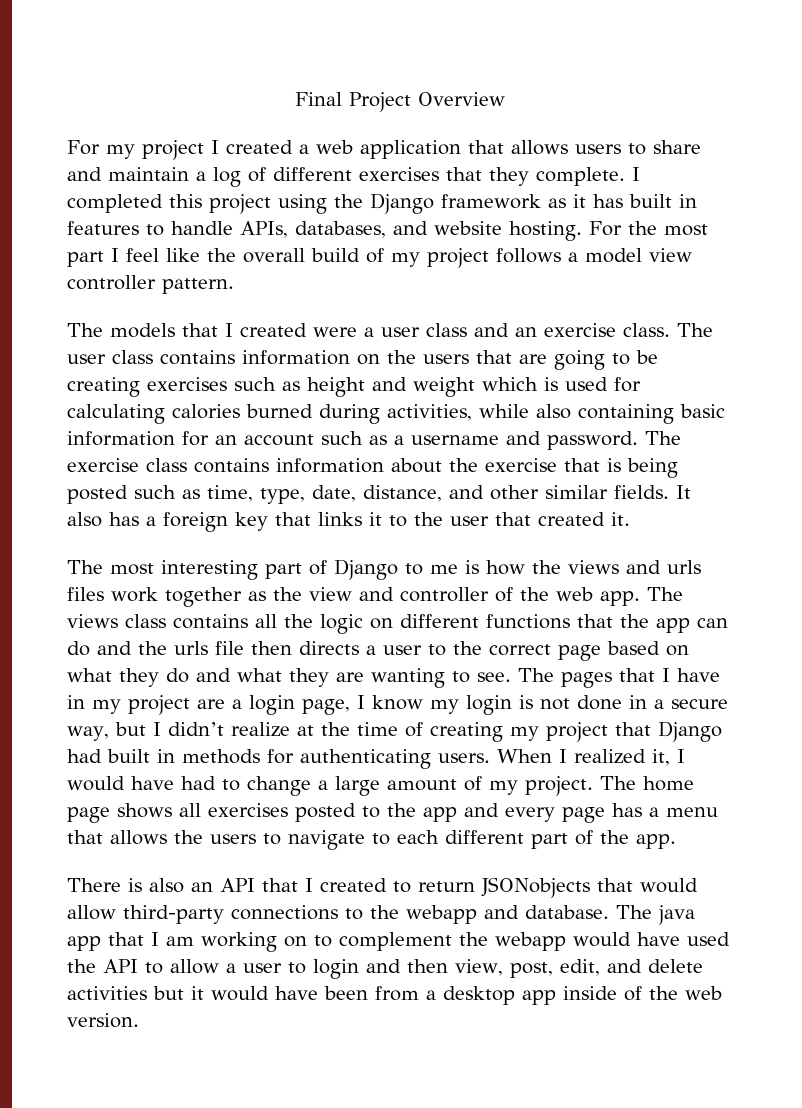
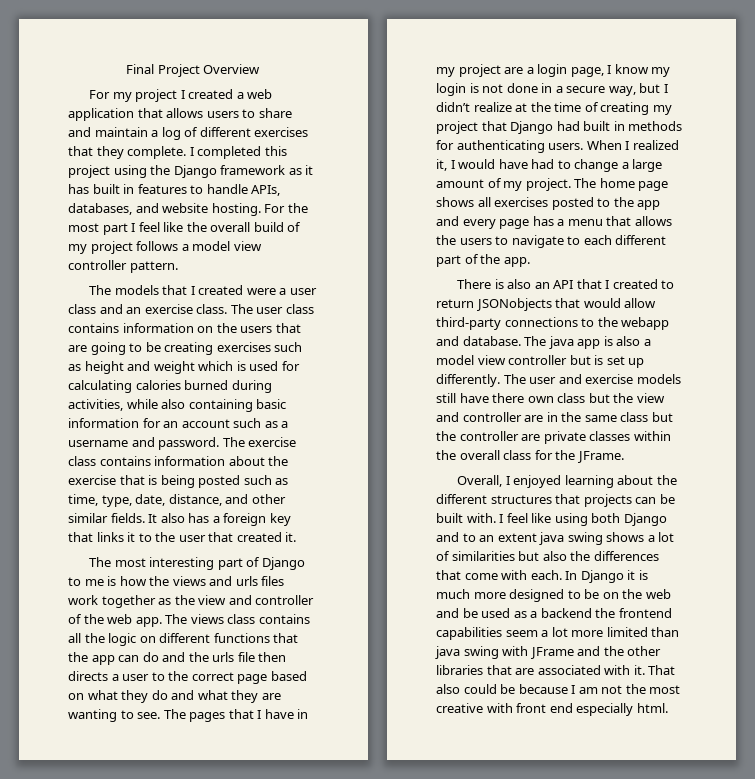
[108,932,730,952] [67,959,703,979] [67,986,722,1005] [67,1013,139,1028] that I am working on to complement the webapp would have used the API to allow a user to login and then view, post, edit, and delete activities but it would have been from a desktop app inside of the web version. -> [603,336,651,346] [436,355,645,368] [436,374,681,387] [436,393,665,403] [436,412,673,422] [436,431,671,444] [436,450,624,463] [457,475,677,488] [436,494,675,507] [436,513,667,526] [436,532,675,545] [436,551,659,561] [436,570,648,583] [436,589,671,602] [436,608,672,618] [436,627,680,640] [435,646,662,659] [436,665,676,675] [436,684,681,694] [436,703,668,716] is also a model view controller but is set up differently. The user and exercise models still have there own class but the view and controller are in the same class but the controller are private classes within the overall class for the JFrame. // Overall, I enjoyed learning about the different structures that projects can be built with. I feel like using both Django and to an extent java swing shows a lot of similarities but also the differences that come with each. In Django it is much more designed to be on the web and be used as a backend the frontend capabilities seem a lot more limited than java swing with JFrame and the other libraries that are associated with it. That also could be because I am not the most creative with front end especially html.

